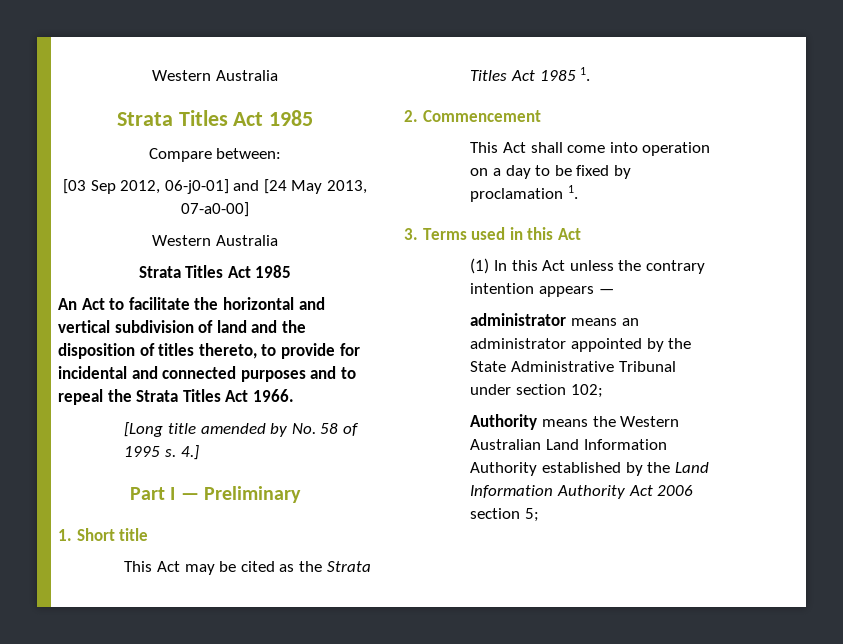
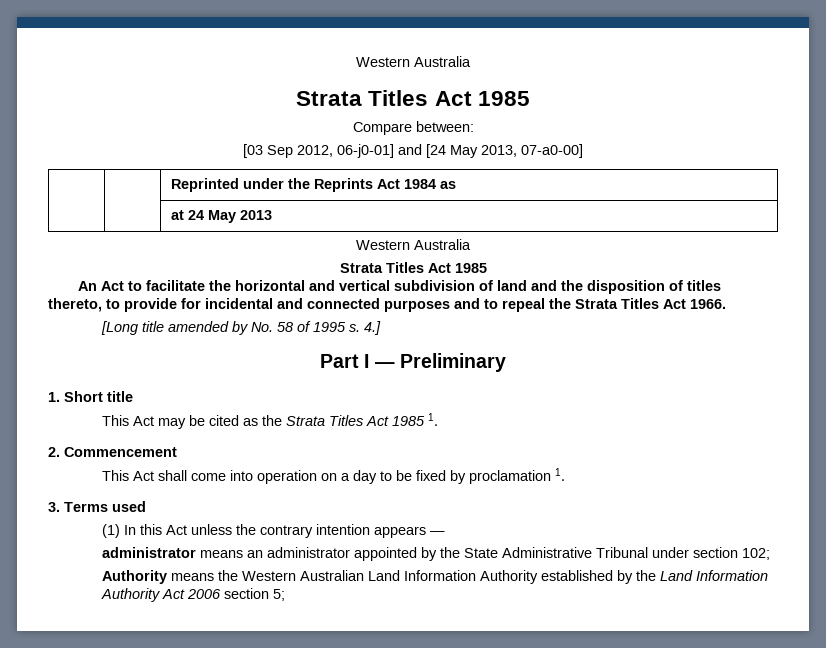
(249, 209) none -> [170,178,456,192] [170,210,272,223] // | | Reprinted under the Reprints Act 1984 as // | | at 24 May 2013
[509,227,581,240] in this Act -> (146, 506) none

